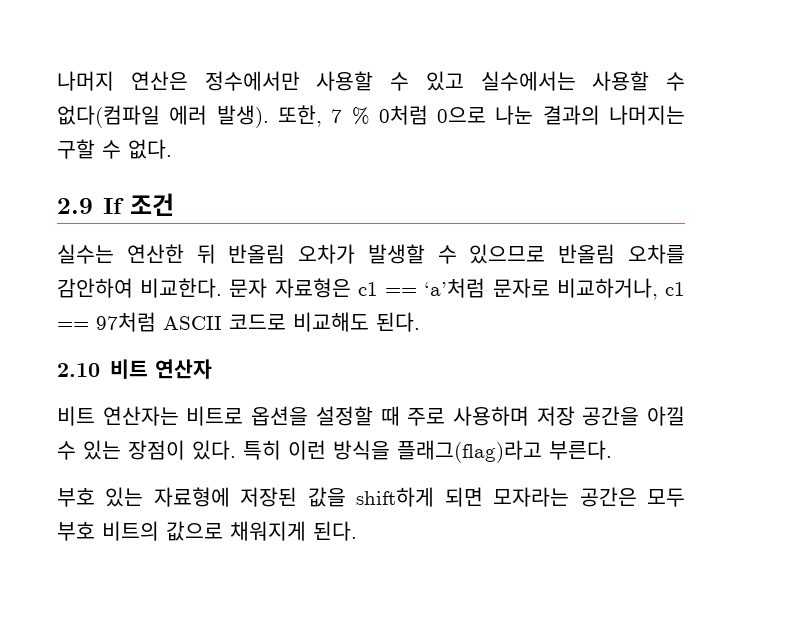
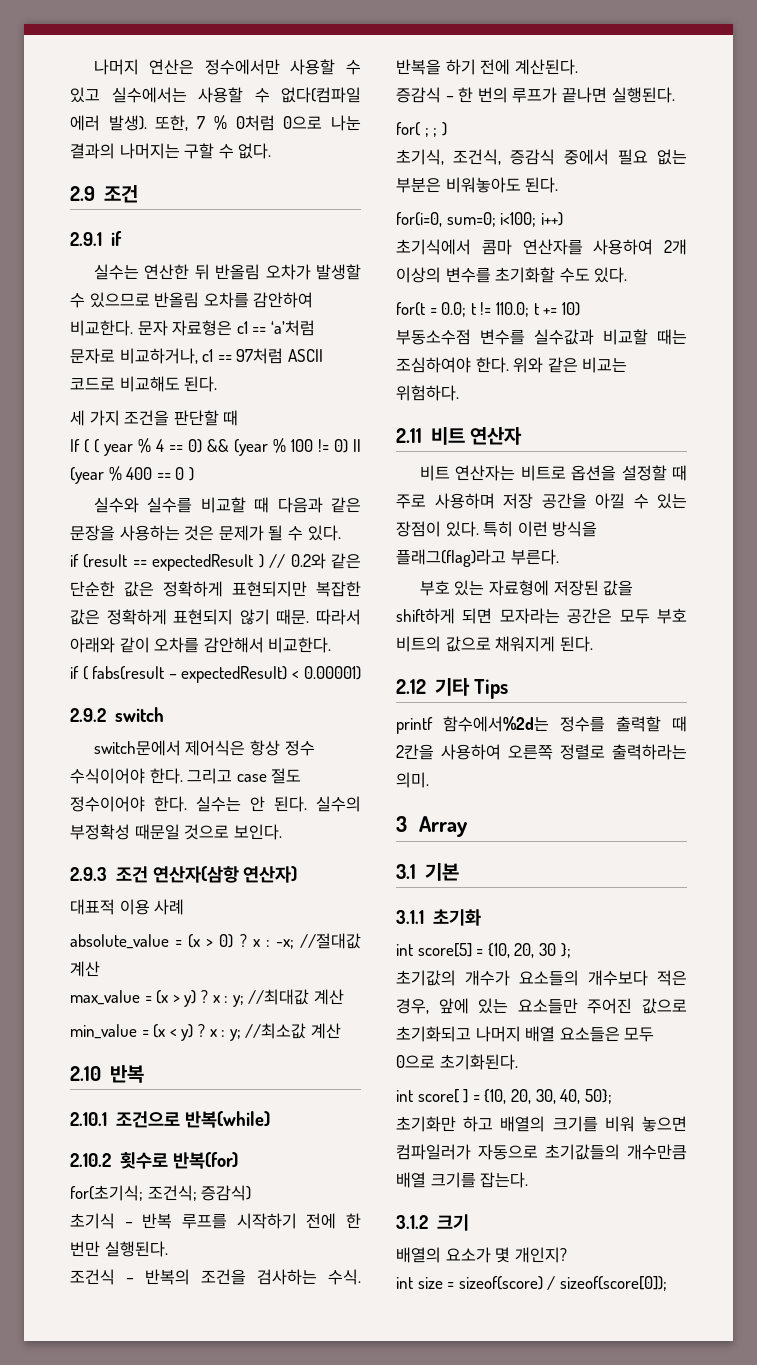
[103,193,175,216] If 조건 -> [103,185,138,203] [70,231,122,246] 조건 // 2.9.1 if
[57,363,100,377] 2.10 -> [70,410,239,426] [70,438,361,456] [70,466,194,484] [93,497,361,513] [70,525,341,541] [70,553,361,571] [70,581,361,597] [70,609,361,625] [70,637,332,653] [70,666,361,683] [70,707,164,722] [93,740,315,756] [70,768,302,784] [70,796,361,812] [70,824,282,840] [70,866,298,883] [70,899,185,915] [70,933,362,949] [70,961,100,977] [70,989,344,1007] [70,1023,341,1041] [70,1065,144,1083] [70,1111,270,1128] [70,1152,239,1169] [70,1185,252,1201] [70,1213,361,1229] [70,1241,168,1257] [70,1269,361,1285] [396,59,578,75] [396,87,675,103] [396,122,447,137] [396,149,687,165] [396,177,559,193] [396,212,563,227] [396,239,687,255] [396,267,628,283] [396,302,580,317] [396,329,687,345] [396,357,628,373] [396,385,459,401] [396,428,422,443] 세 가지 조건을 판단할 때 // If ( ( year % 4 == 0) && (year % 100 != 0) || (year % 400 == 0 ) // 실수와 실수를 비교할 때 다음과 같은 문장을 사용하는 것은 문제가 될 수 있다. // if (result == expectedResult ) // 0.2와 같은 단순한 값은 정확하게 표현되지만 복잡한 값은 정확하게 표현되지 않기 때문. 따라서 아래와 같이 오차를 감안해서 비교한다. // if ( fabs(result – expectedResult) < 0.00001) // 2.9.2 switch // switch문에서 제어식은 항상 정수 수식이어야 한다. 그리고 case 절도 정수이어야 한다. 실수는 안 된다. 실수의 부정확성 때문일 것으로 보인다. // 2.9.3 조건 연산자(삼항 연산자) // 대표적 이용 사례 // absolute_value = (x > 0) ? x : -x; //절대값 계산 // max_value = (x > y) ? x : y; //최대값 계산 // min_value = (x < y) ? x : y; //최소값 계산 // 2.10 반복 // 2.10.1 조건으로 반복(while) // 2.10.2 횟수로 반복(for) // for(초기식; 조건식; 증감식) // 초기식 – 반복 루프를 시작하기 전에 한 번만 실행된다. // 조건식 – 반복의 조건을 검사하는 수식. 반복을 하기 전에 계산된다. // 증감식 – 한 번의 루프가 끝나면 실행된다. // for( ; ; ) // 초기식, 조건식, 증감식 중에서 필요 없는 부분은 비워놓아도 된다. // for(i=0, sum=0; i<100; i++) // 초기식에서 콤마 연산자를 사용하여 2개 이상의 변수를 초기화할 수도 있다. // for(t = 0.0; t != 110.0; t += 10) // 부동소수점 변수를 실수값과 비교할 때는 조심하여야 한다. 위와 같은 비교는 위험하다. // 2.11
(357, 531) none -> [396,678,508,699] [396,716,687,734] [396,744,687,760] [396,772,429,788] [396,816,469,837] [396,863,459,881] [396,909,481,926] [396,943,571,958] [396,970,687,986] [396,998,687,1014] [396,1026,655,1042] [396,1054,518,1070] [396,1089,612,1104] [396,1116,687,1132] [396,1144,687,1160] [396,1172,529,1188] [396,1214,469,1231] [396,1247,567,1263] [396,1276,667,1291] // 2.12 기타 Tips // printf 함수에서%2d는 정수를 출력할 때 2칸을 사용하여 오른쪽 정렬로 출력하라는 의미. // 3 Array // 3.1 기본 // 3.1.1 초기화 // int score[5] = {10, 20, 30 }; // 초기값의 개수가 요소들의 개수보다 적은 경우, 앞에 있는 요소들만 주어진 값으로 초기화되고 나머지 배열 요소들은 모두 0으로 초기화된다. // int score[ ] = {10, 20, 30, 40, 50}; // 초기화만 하고 배열의 크기를 비워 놓으면 컴파일러가 자동으로 초기값들의 개수만큼 배열 크기를 잡는다. // 3.1.2 크기 // 배열의 요소가 몇 개인지? // int size = sizeof(score) / sizeof(score[0]);

